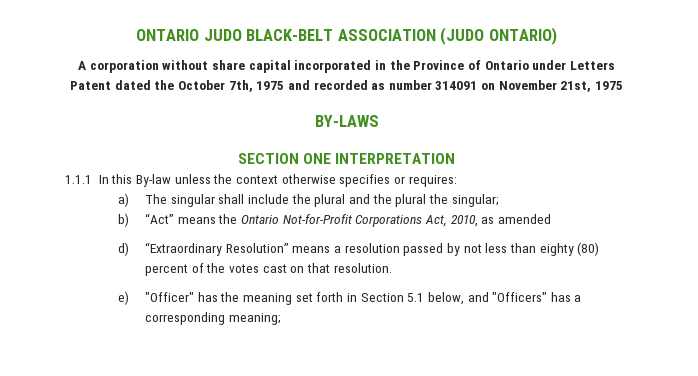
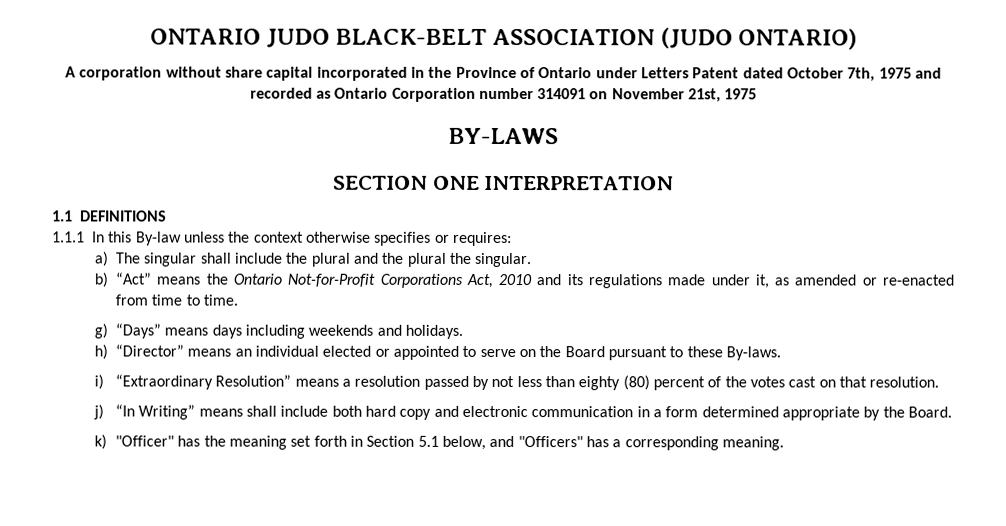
[154,80,175,90] the -> (784, 73) none
(386, 86) none -> [334,87,476,102] Ontario Corporation
(456, 158) none -> [52,210,167,222] // 1.1 DEFINITIONS
[451,194,499,207] singular; -> [474,252,533,268] singular.
[450,214,551,227] [118,242,130,256] 2010, as amended // d) -> [498,273,955,289] [115,294,239,306] [93,323,464,339] [93,344,781,361] [93,374,104,390] 2010 and its regulations made under it, as amended or re-enacted from time to time. // g) “Days” means days including weekends and holidays. // h) “Director” means an individual elected or appointed to serve on the Board pursuant to these By-laws. // i)
[118,291,130,305] e) -> [92,404,952,421] [93,434,107,450] j) “In Writing” means shall include both hard copy and electronic communication in a form determined appropriate by the Board. // k)
[228,313,281,325] meaning; -> [721,436,784,451] meaning.

